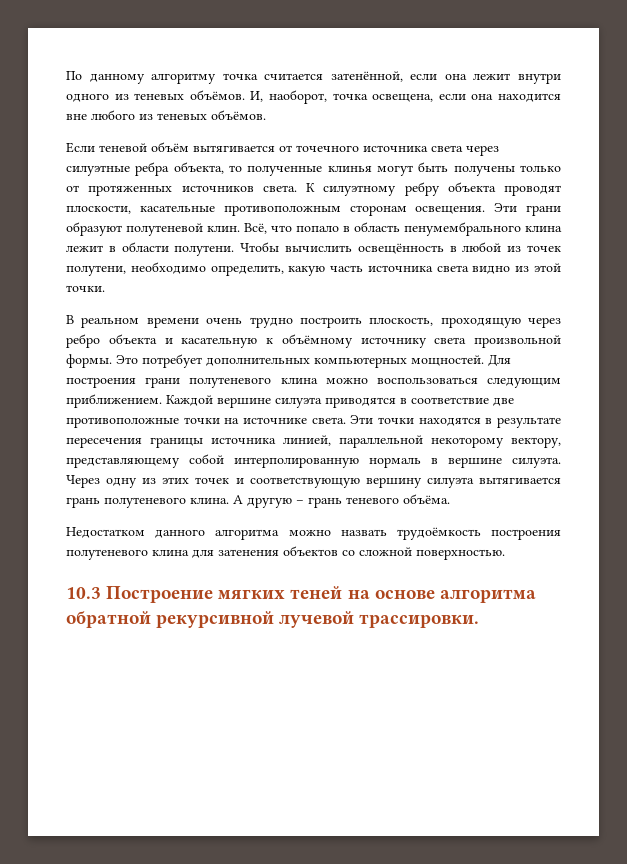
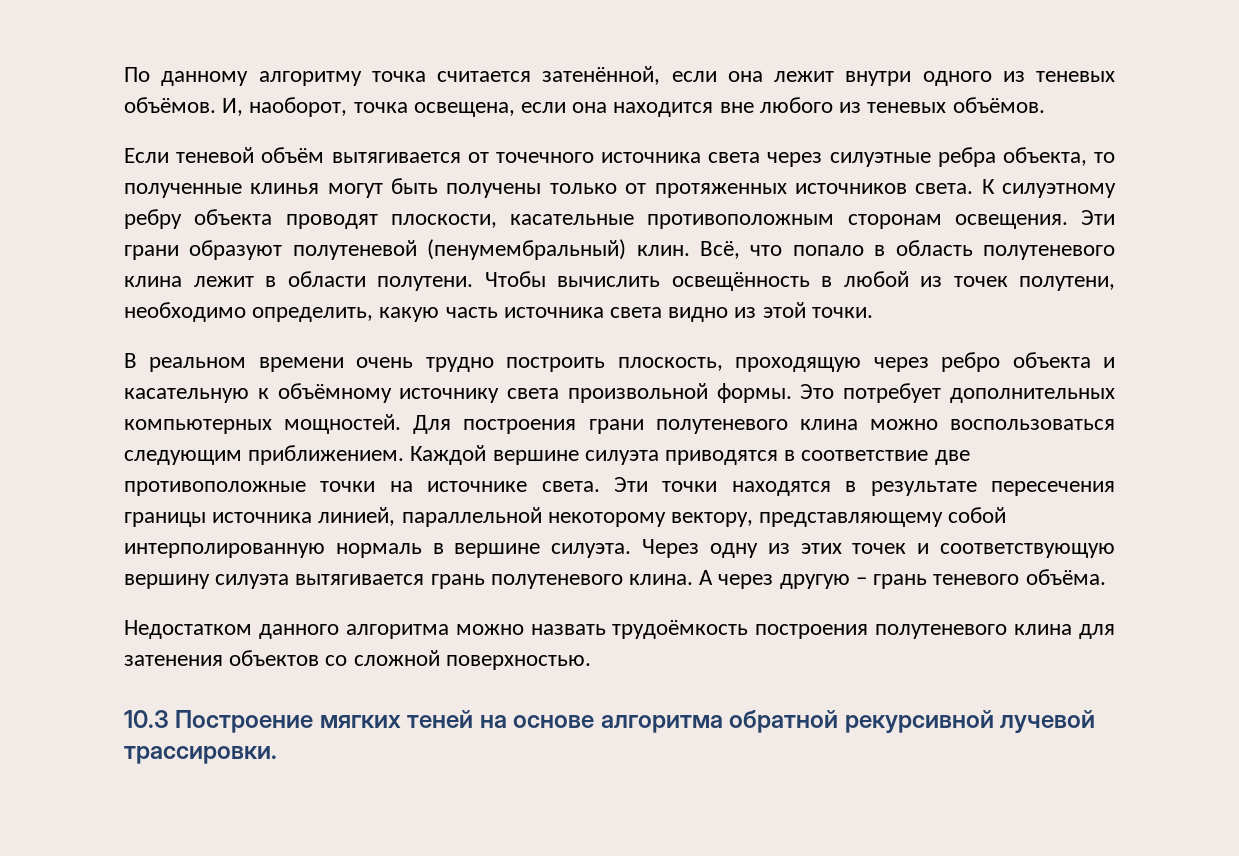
(203, 229) none -> [427,239,627,260] (пенумембральный)
[404,222,521,236] пенумембрального -> [982,245,1115,260] полутеневого
(243, 499) none -> [718,574,774,589] через

